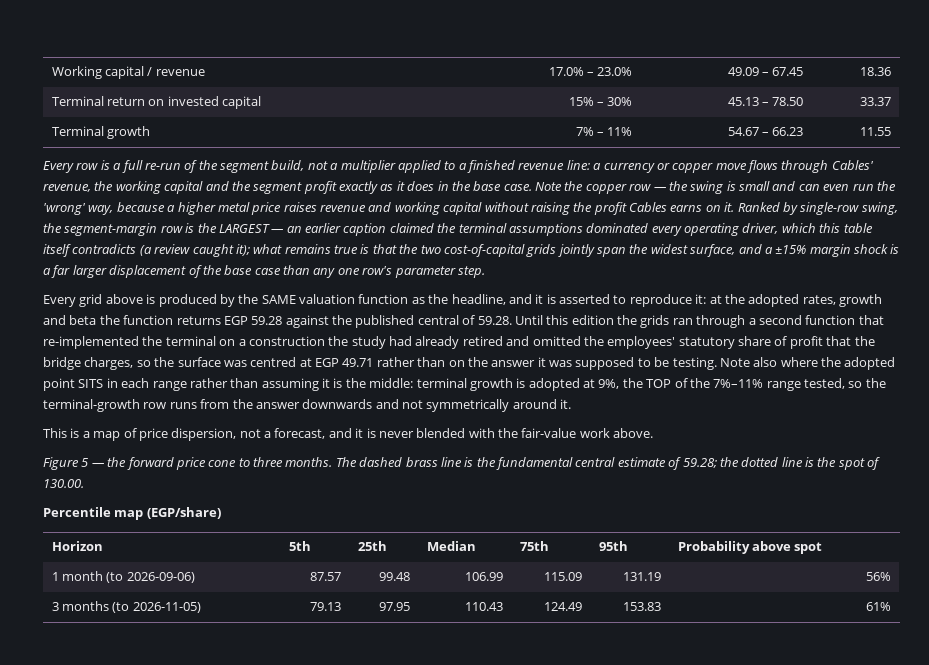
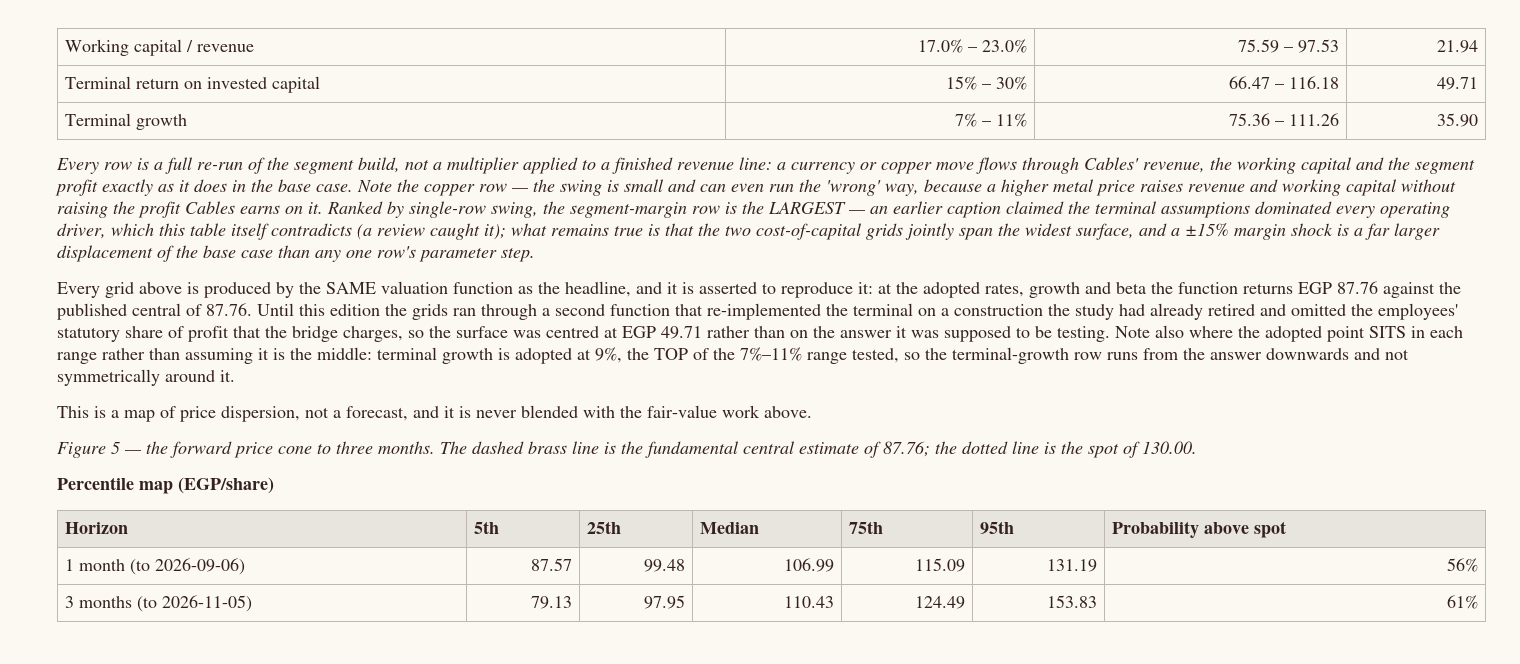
[727,67,804,76] [860,67,892,76] 49.09 – 67.45 | 18.36 -> [1238,39,1340,53] [1437,40,1479,53] 75.59 – 97.53 | 21.94
[727,97,804,106] [860,97,892,106] 45.13 – 78.50 | 33.37 -> [1229,76,1340,89] [1437,77,1479,90] 66.47 – 116.18 | 49.71
[727,127,804,136] [860,127,892,136] 54.67 – 66.23 | 11.55 -> [1229,113,1340,126] [1437,113,1479,127] 75.36 – 111.26 | 35.90
[251,316,283,325] 59.28 -> [1337,281,1378,294] 87.76
[477,316,512,325] 59.28. -> [206,303,252,316] 87.76.
[682,458,717,468] 59.28; -> [883,441,930,457] 87.76;

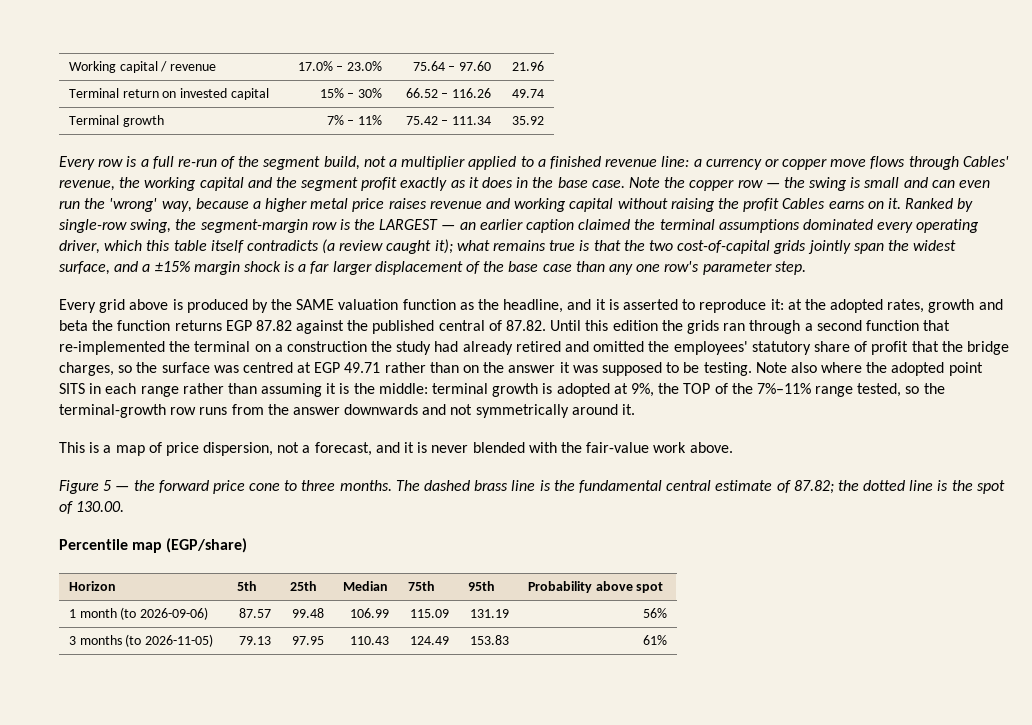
[1238,39,1340,53] [1437,40,1479,53] 75.59 – 97.53 | 21.94 -> [412,61,492,71] [512,61,545,71] 75.64 – 97.60 | 21.96
[1229,76,1340,89] [1437,77,1479,90] 66.47 – 116.18 | 49.71 -> [405,88,492,98] [512,89,545,98] 66.52 – 116.26 | 49.74
[1229,113,1340,126] [1437,113,1479,127] 75.36 – 111.26 | 35.90 -> [405,116,492,125] [512,116,545,125] 75.42 – 111.34 | 35.92
[1337,281,1378,294] 87.76 -> [255,320,292,331] 87.82
[206,303,252,316] 87.76. -> [506,320,547,331] 87.82.
[883,441,930,457] 87.76; -> [793,480,834,494] 87.82;

